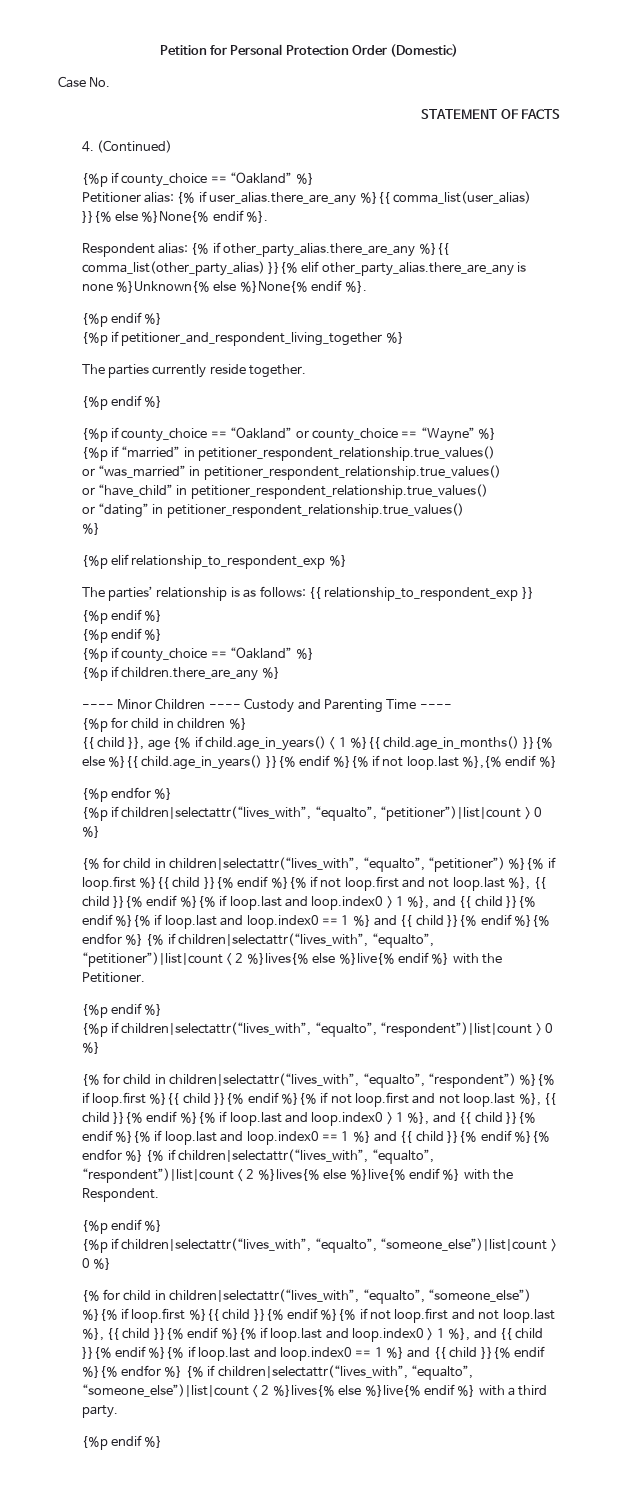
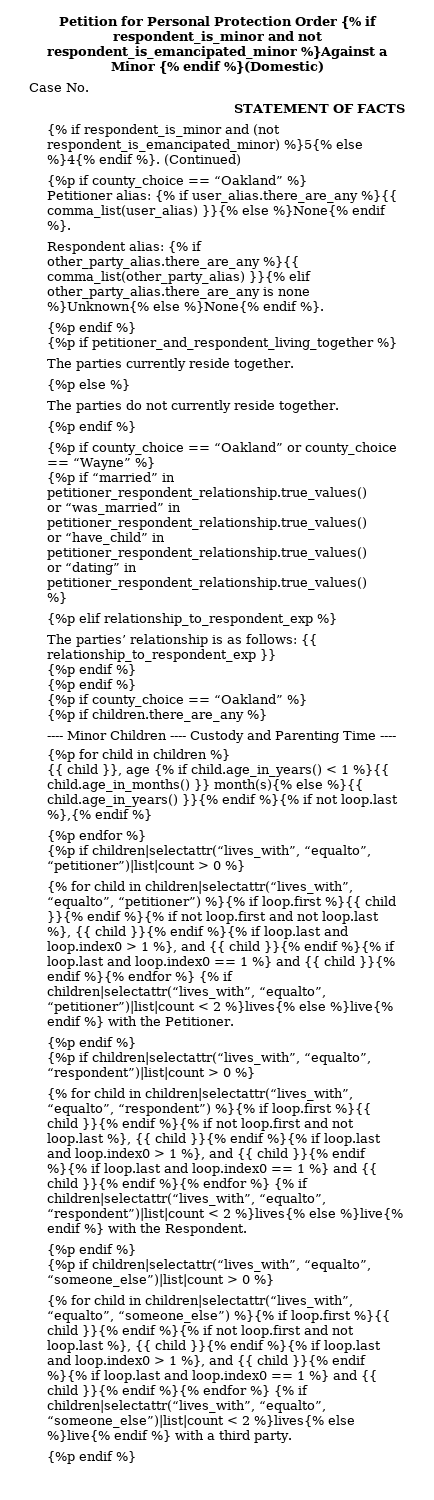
[390,44,459,57] (Domestic) -> [340,16,377,29] [112,31,322,44] [47,46,388,59] [110,61,324,74] {% if respondent_is_minor and not respondent_is_emancipated_minor %}Against a Minor {% endif %}(Domestic)
[81,141,94,152] 4. -> [47,124,281,137] [47,139,364,152] [47,154,161,166] {% if respondent_is_minor and (not respondent_is_emancipated_minor) %}5{% else %}4{% endif %}.
(307, 371) none -> [47,379,131,392] [47,400,340,413] // {%p else %} // The parties do not currently reside together.
[522,737,553,749] }}{% -> [194,779,293,791] }} month(s){%

